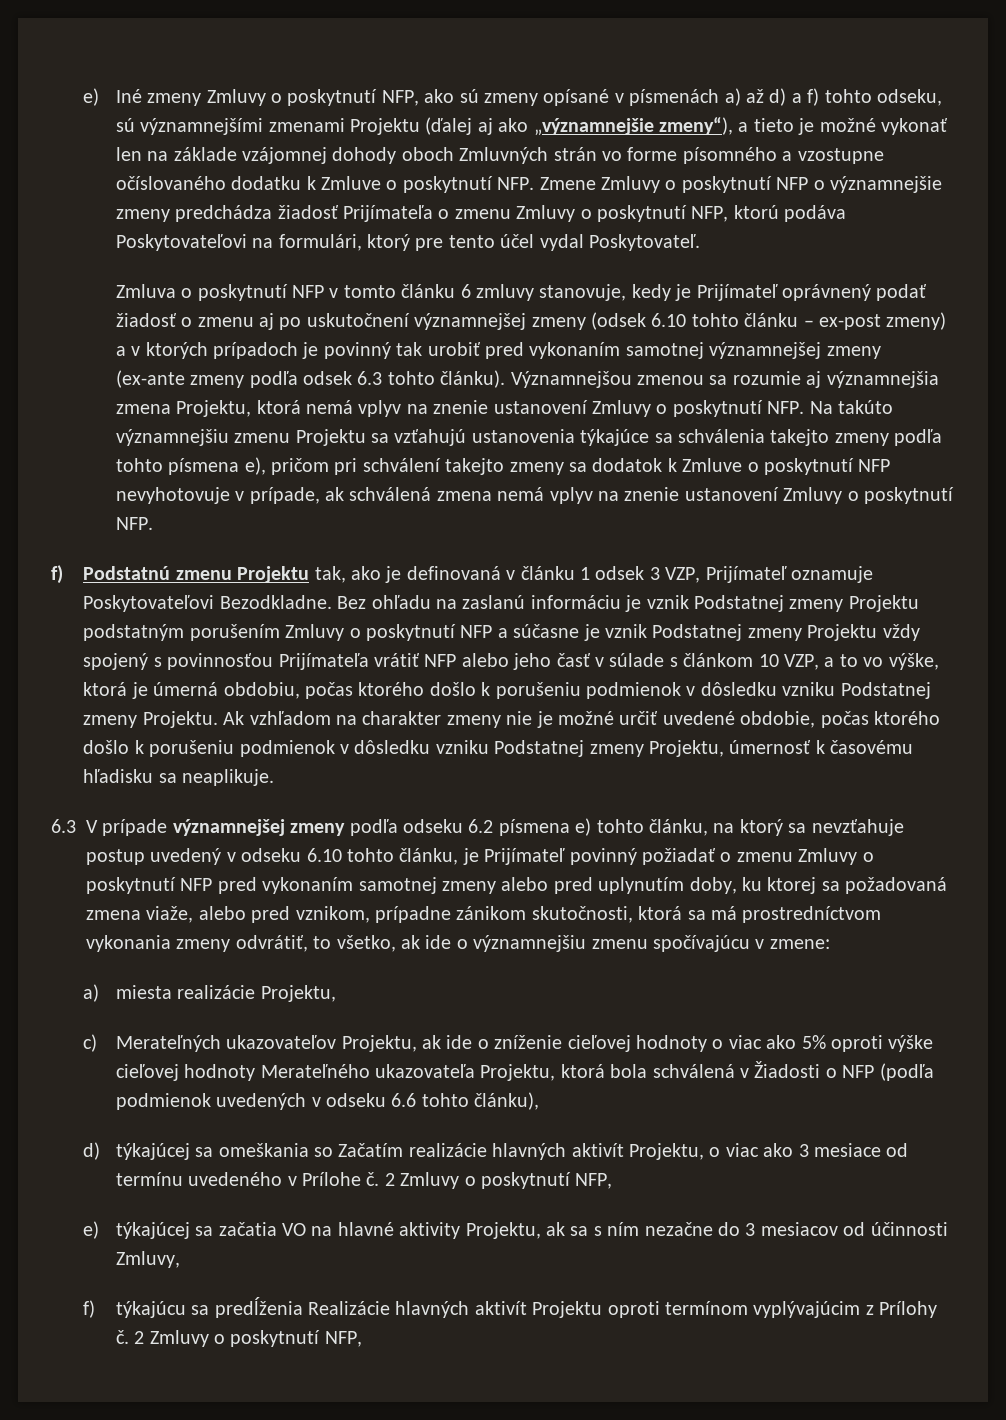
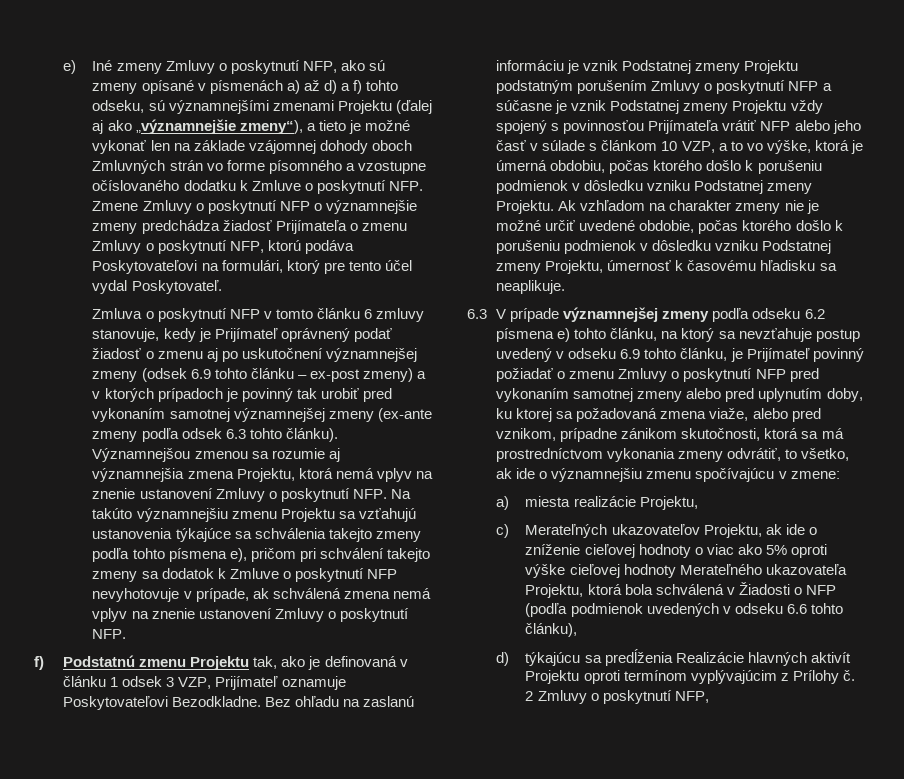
[651,313,687,327] 6.10 -> [190,369,211,379] 6.9
[306,848,342,862] 6.10 -> [620,349,641,359] 6.9
[115,1143,909,1160] [115,1172,613,1189] [83,1221,948,1239] [115,1251,180,1268] [83,1300,96,1318] týkajúcej sa omeškania so Začatím realizácie hlavných aktivít Projektu, o viac ako 3 mesiace od termínu uvedeného v Prílohe č. 2 Zmluvy o poskytnutí NFP, // e) týkajúcej sa začatia VO na hlavné aktivity Projektu, ak sa s ním nezačne do 3 mesiacov od účinnosti Zmluvy, // f) -> (510, 659) none

